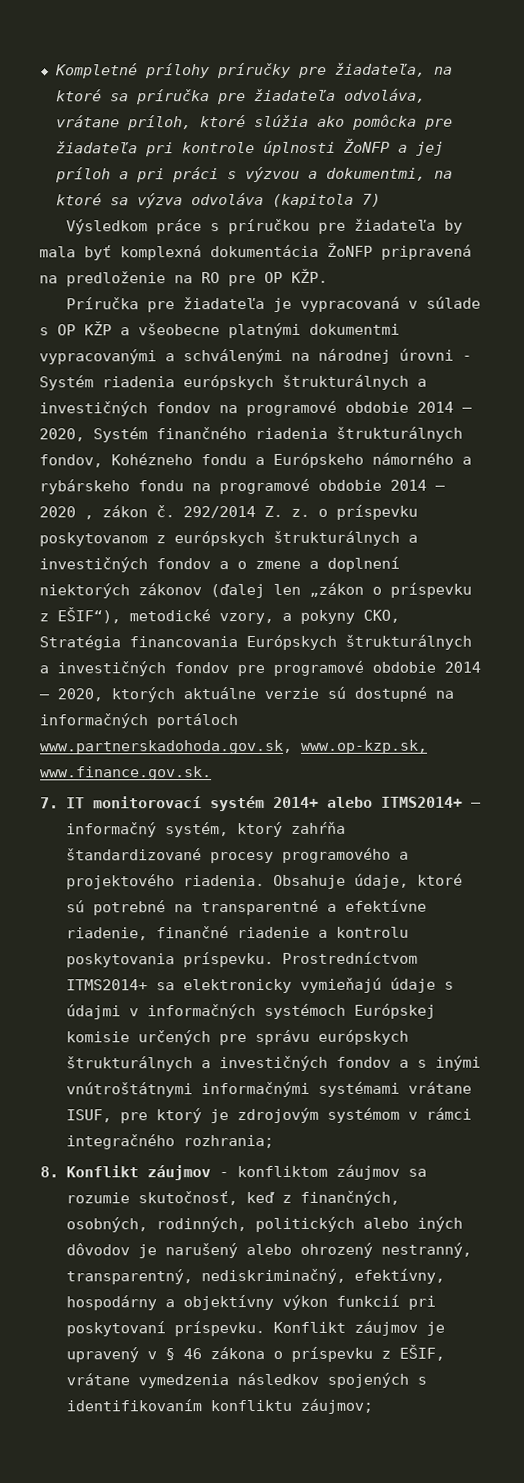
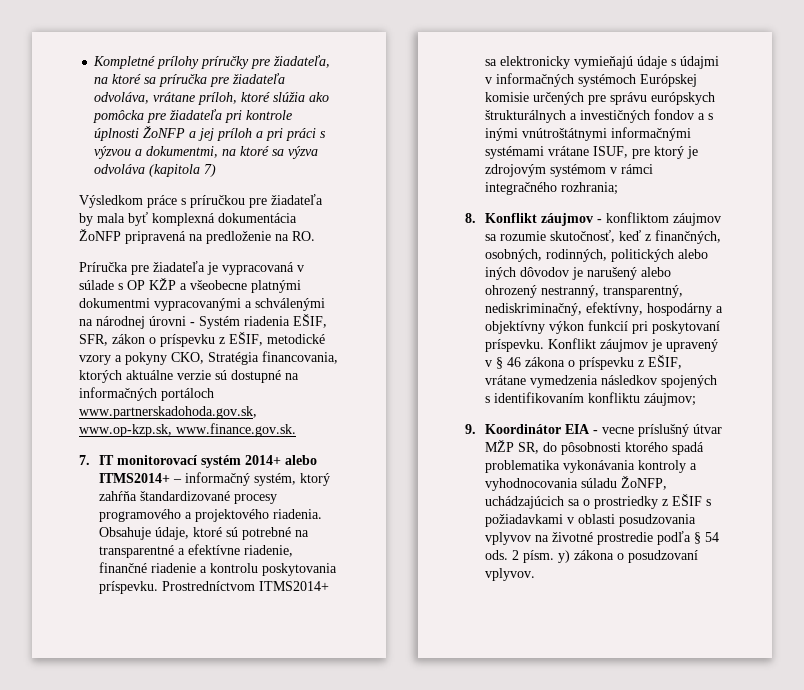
[201,268,328,287] RO pre OP KŽP. -> [292,231,315,241] RO.
[183,374,427,391] [39,400,473,417] [39,426,463,443] [39,452,472,468] [39,478,446,495] [39,504,418,520] [39,530,418,547] [39,556,400,573] [39,582,472,599] [39,607,400,625] [39,634,472,651] [39,660,481,677] [39,688,103,702] európskych štrukturálnych a investičných fondov na programové obdobie 2014 – 2020, Systém finančného riadenia štrukturálnych fondov, Kohézneho fondu a Európskeho námorného a rybárskeho fondu na programové obdobie 2014 – 2020 , zákon č. 292/2014 Z. z. o príspevku poskytovanom z európskych štrukturálnych a investičných fondov a o zmene a doplnení niektorých zákonov (ďalej len „zákon o príspevku z EŠIF“), metodické vzory, a pokyny CKO, Stratégia financovania Európskych štrukturálnych a investičných fondov pre programové obdobie 2014 – 2020, -> [293,314,327,328] [79,332,325,347] [79,351,338,365] EŠIF, SFR, zákon o príspevku z EŠIF, metodické vzory a pokyny CKO, Stratégia financovania,
(373, 1406) none -> [465,424,723,437] [485,440,705,455] [485,460,698,473] [485,476,668,491] [485,494,712,509] [485,514,697,527] [485,531,720,545] [485,550,699,563] [485,568,536,581] // 9. Koordinátor EIA - vecne príslušný útvar MŽP SR, do pôsobnosti ktorého spadá problematika vykonávania kontroly a vyhodnocovania súladu ŽoNFP, uchádzajúcich sa o prostriedky z EŠIF s požiadavkami v oblasti posudzovania vplyvov na životné prostredie podľa § 54 ods. 2 písm. y) zákona o posudzovaní vplyvov.

